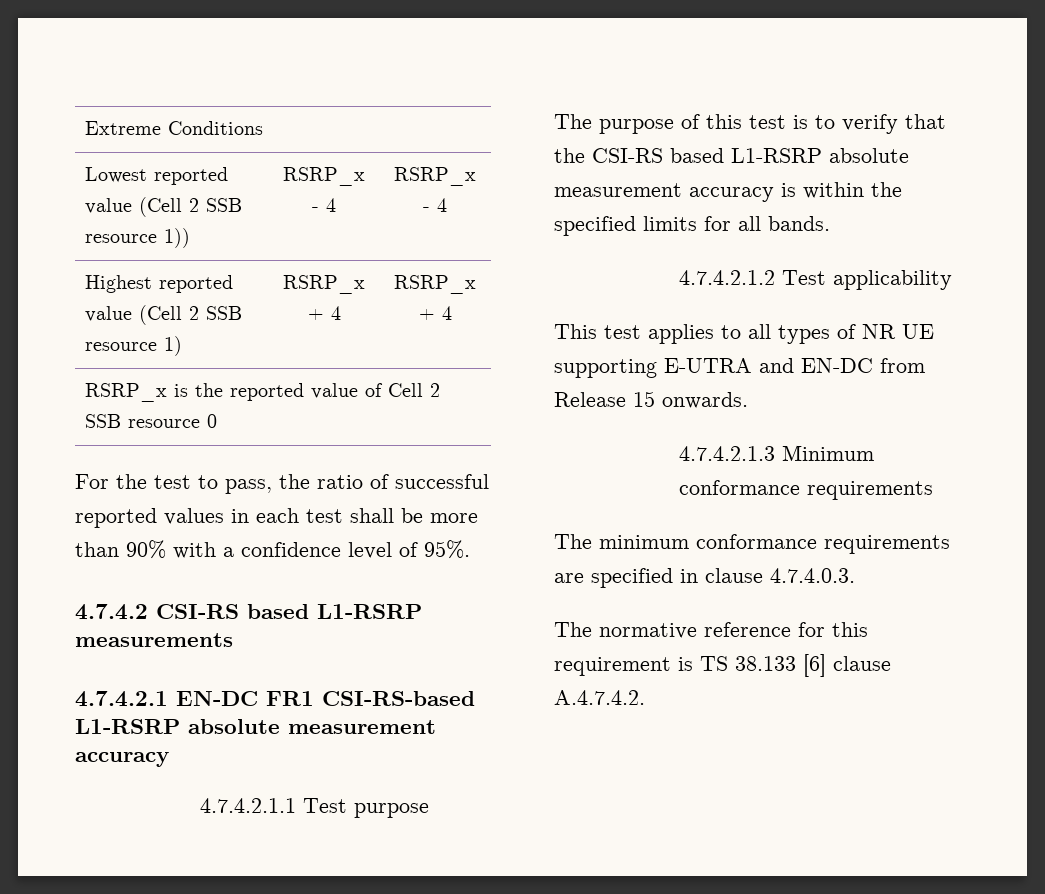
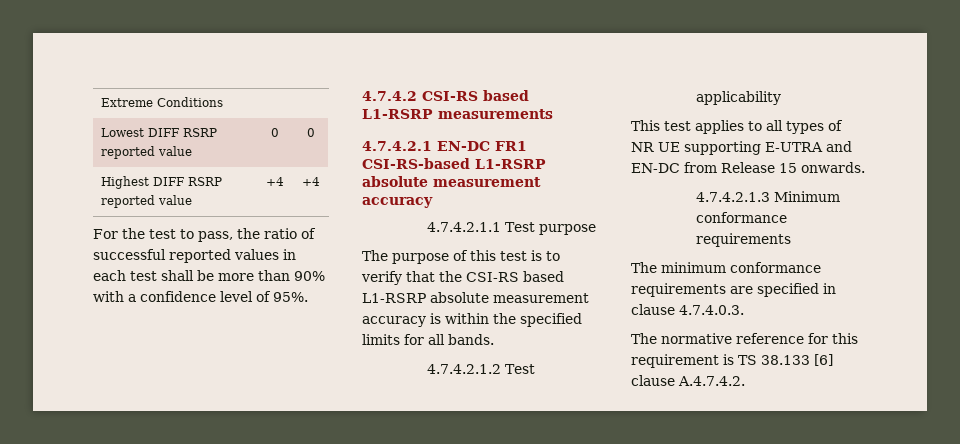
[153,167,228,185] [84,197,242,217] [84,228,190,248] [283,167,365,186] [312,198,336,212] [394,167,476,186] [423,198,447,212] reported value (Cell 2 SSB resource 1)) | RSRP_x - 4 | RSRP_x - 4 -> [148,128,218,137] [101,146,193,159] [270,128,279,137] [306,128,315,137] DIFF RSRP reported value | 0 | 0
[158,275,233,293] [84,305,242,325] [84,336,182,356] [283,275,365,294] [307,306,341,320] [394,275,476,294] [418,306,452,320] [84,383,440,402] [84,414,217,428] reported value (Cell 2 SSB resource 1) | RSRP_x + 4 | RSRP_x + 4 // RSRP_x is the reported value of Cell 2 SSB resource 0 -> [153,177,223,186] [101,195,193,208] [265,177,284,186] [301,177,320,186] DIFF RSRP reported value | +4 | +4

